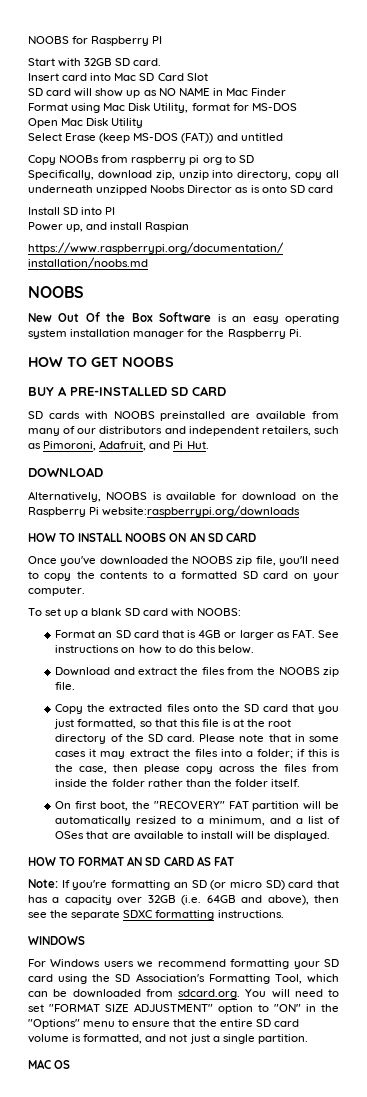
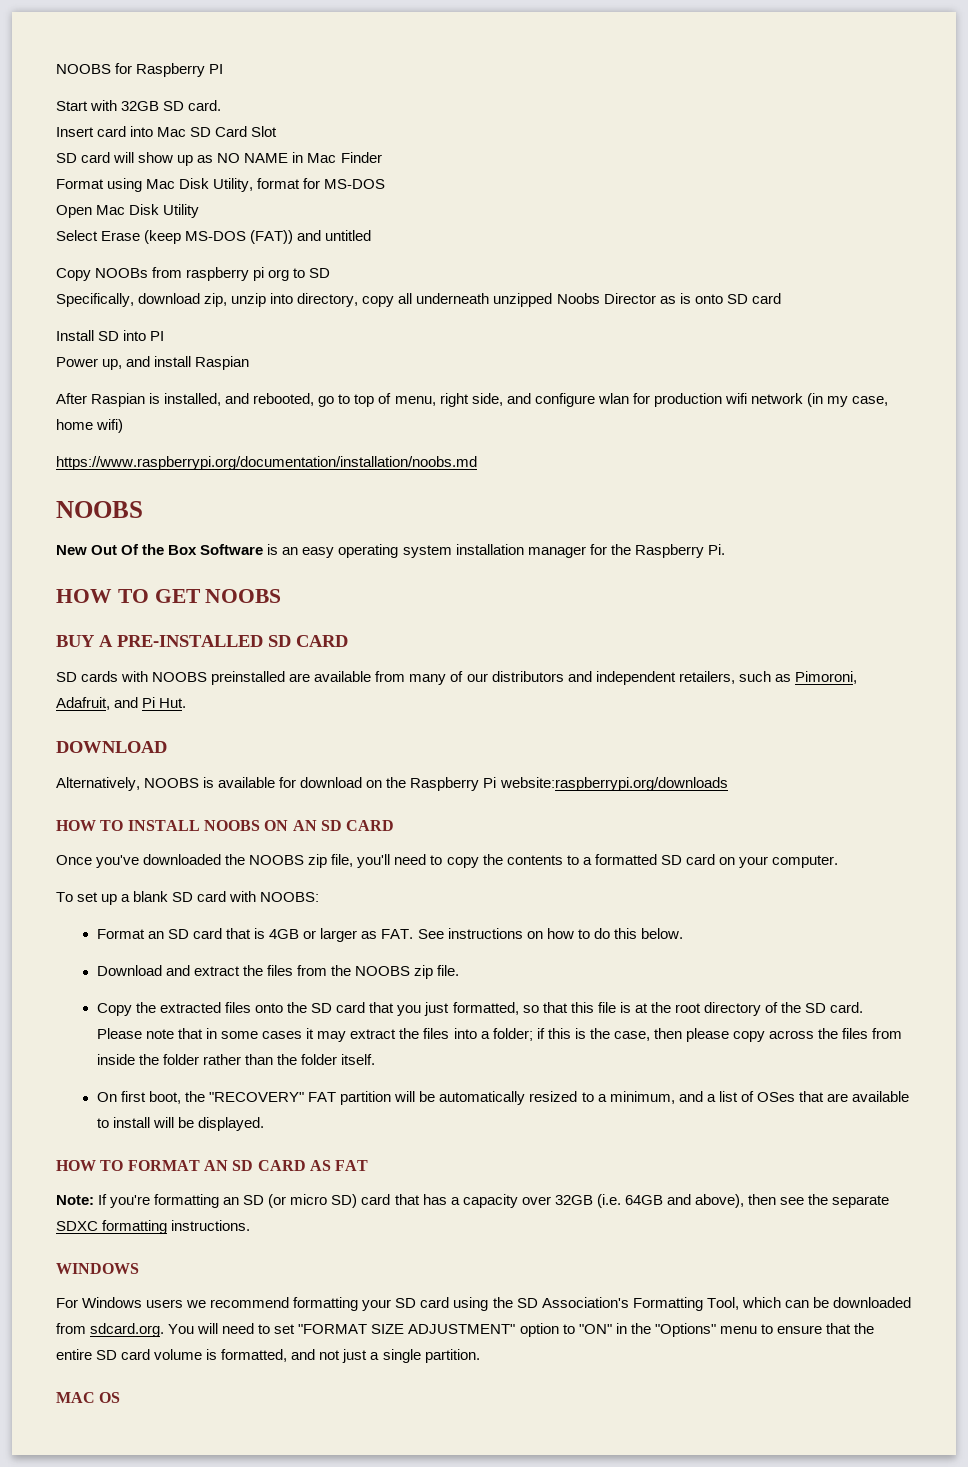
(190, 227) none -> [56,393,889,407] [56,419,124,433] // After Raspian is installed, and rebooted, go to top of menu, right side, and configure wlan for production wifi network (in my case, home wifi)

